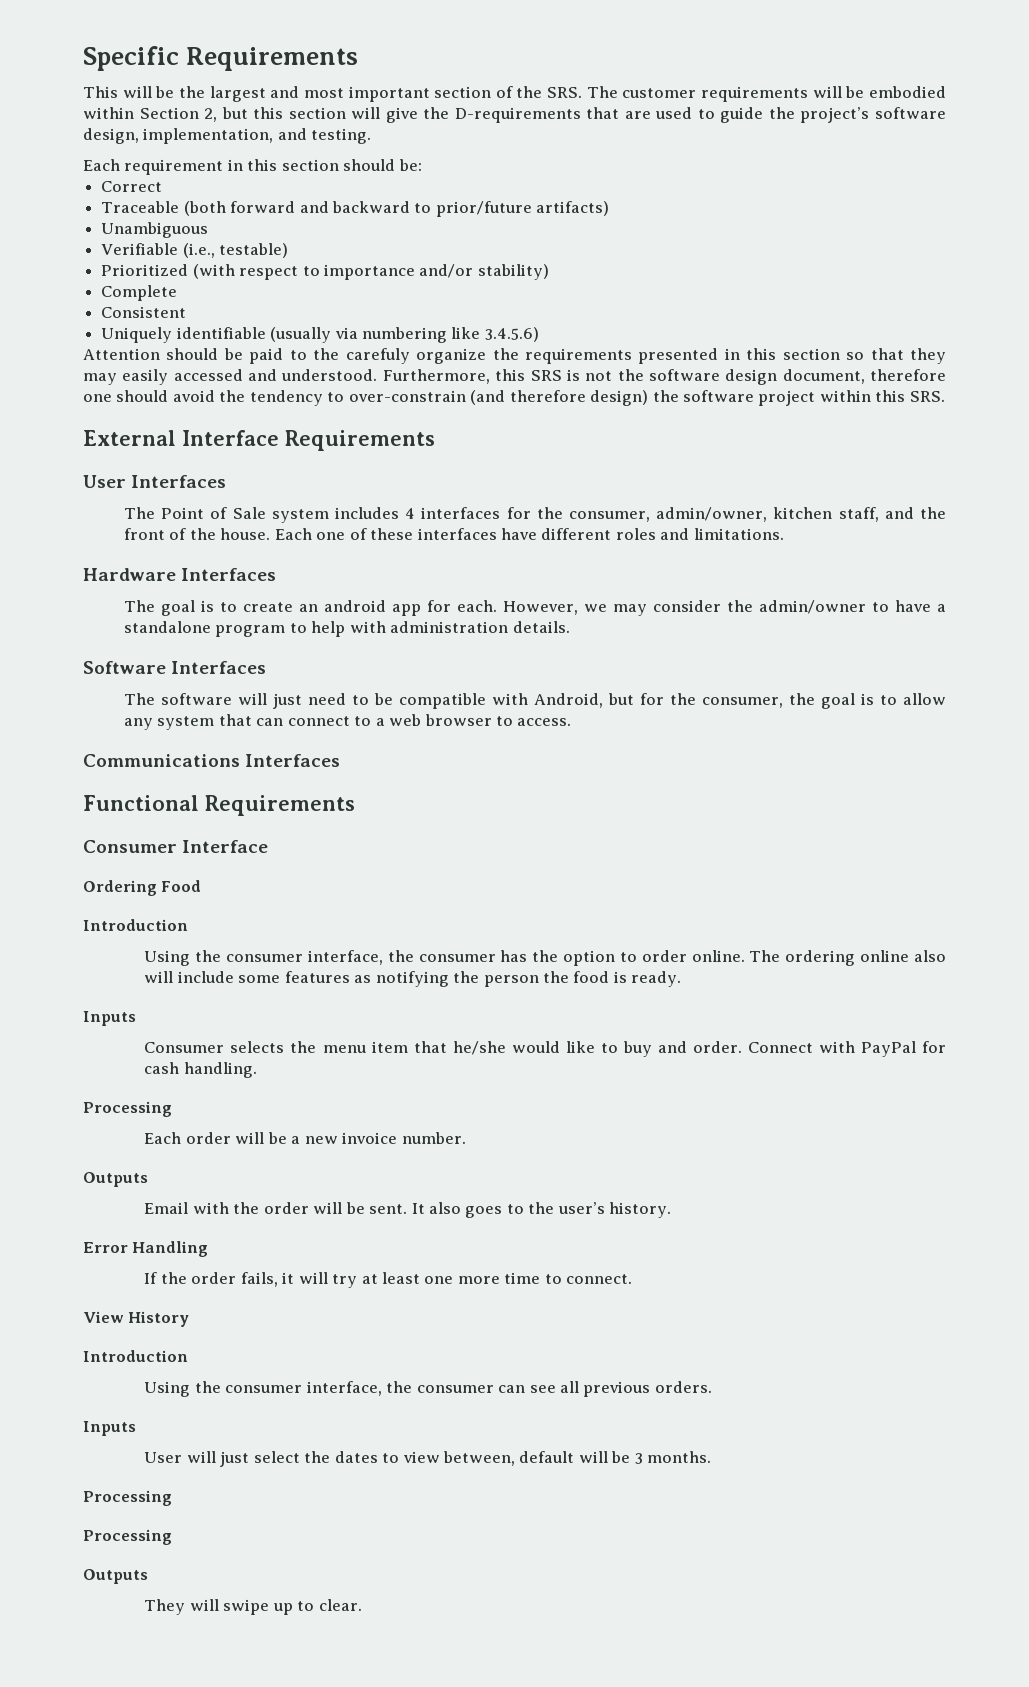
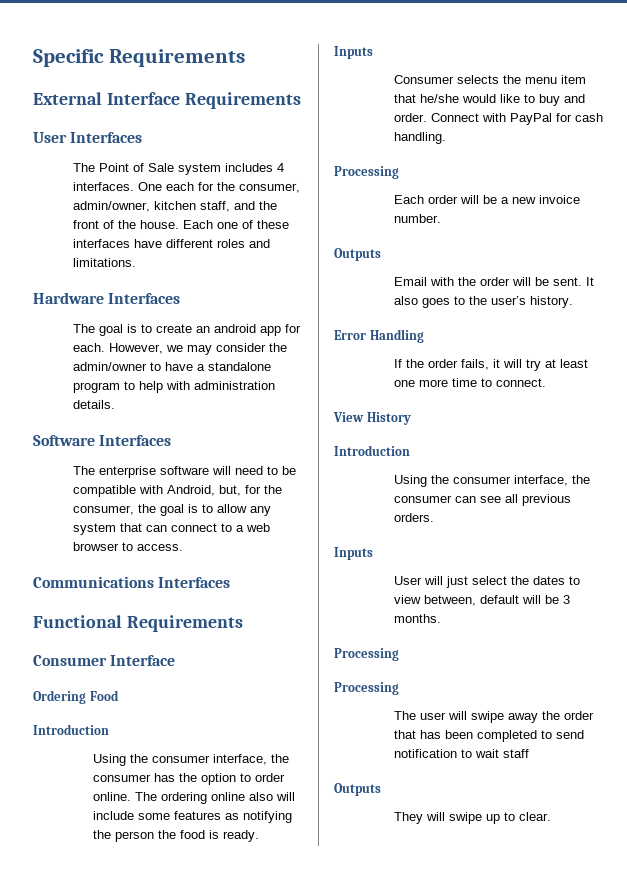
[83,86,946,102] [83,107,946,123] [83,128,372,144] [83,159,422,175] [101,181,163,192] [101,201,610,217] [101,222,209,238] [101,243,289,258] [101,264,549,280] [101,285,178,301] [101,306,187,318] [101,327,539,343] [83,348,946,364] [83,369,946,385] [83,390,945,406] // This will be the largest and most important section of the SRS. The customer requirements will be embodied within Section 2, but this section will give the D-requirements that are used to guide the project’s software design, implementation, and testing. // Each requirement in this section should be: // Correct // Traceable (both forward and backward to prior/future artifacts) // Unambiguous // Verifiable (i.e., testable) // Prioritized (with respect to importance and/or stability) // Complete // Consistent // Uniquely identifiable (usually via numbering like 3.4.5.6) // Attention should be paid to the carefuly organize the requirements presented in this section so that they may easily accessed and understood. Furthermore, this SRS is not the software design document, therefore one should avoid the tendency to over-constrain (and therefore design) the software project within this SRS. -> (245, 58) none
[421,507,501,519] interfaces -> [72,182,194,191] interfaces. One each
(155, 699) none -> [98,466,156,478] enterprise
[272,693,302,709] just -> (231, 470) none
[607,693,634,705] but -> [218,485,241,496] but,
(172, 1537) none -> [393,711,594,723] [393,730,584,742] [393,749,529,758] // The user will swipe away the order that has been completed to send notification to wait staff

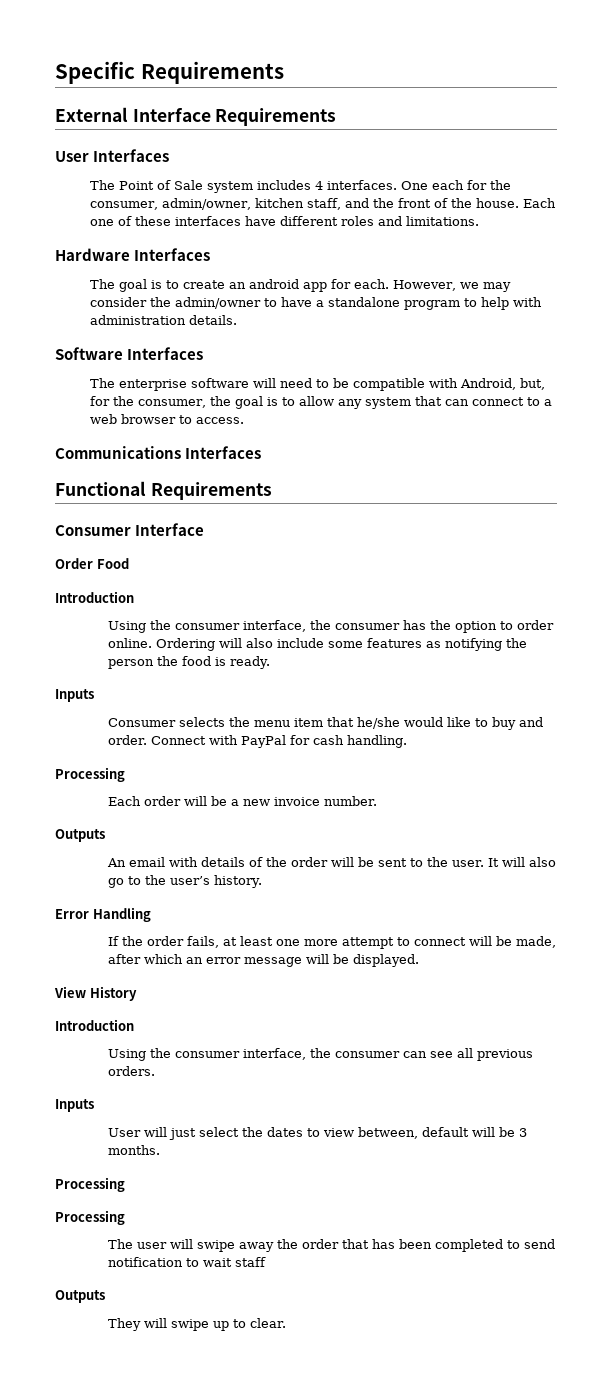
[33,690,86,704] Ordering -> [55,558,93,569] Order
[134,792,295,804] The ordering online also will -> [155,638,273,651] Ordering will also
[393,277,594,286] [393,296,450,308] Email with the order will be sent. It also goes -> [106,857,557,867] [107,878,124,888] An email with details of the order will be sent to the user. It will also go
[492,359,541,371] it will try -> (219, 942) none
[451,378,546,387] time to connect. -> [341,936,556,949] [107,954,419,967] attempt to connect will be made, after which an error message will be displayed.

